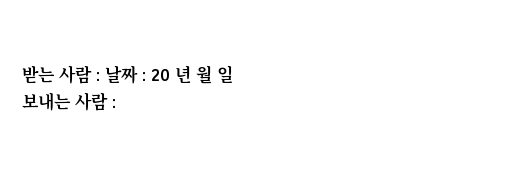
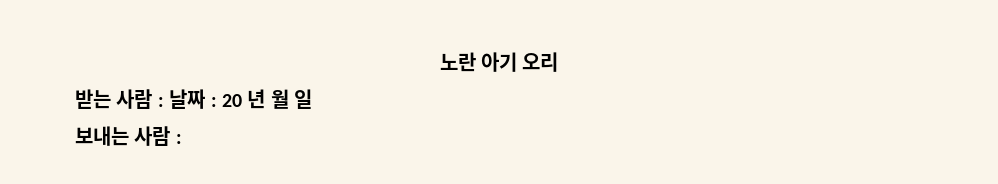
(22, 74) none -> [439,52,559,72] 노란 아기 오리 //

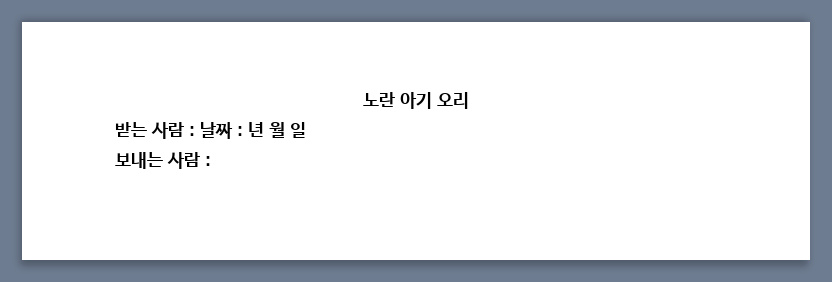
[222,94,243,107] 20 -> (243, 131) none

